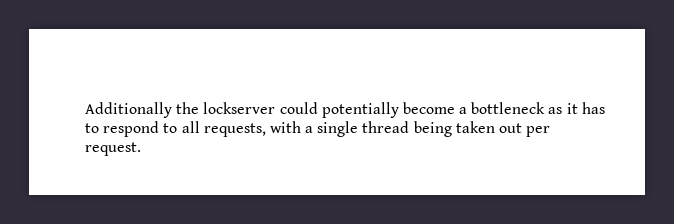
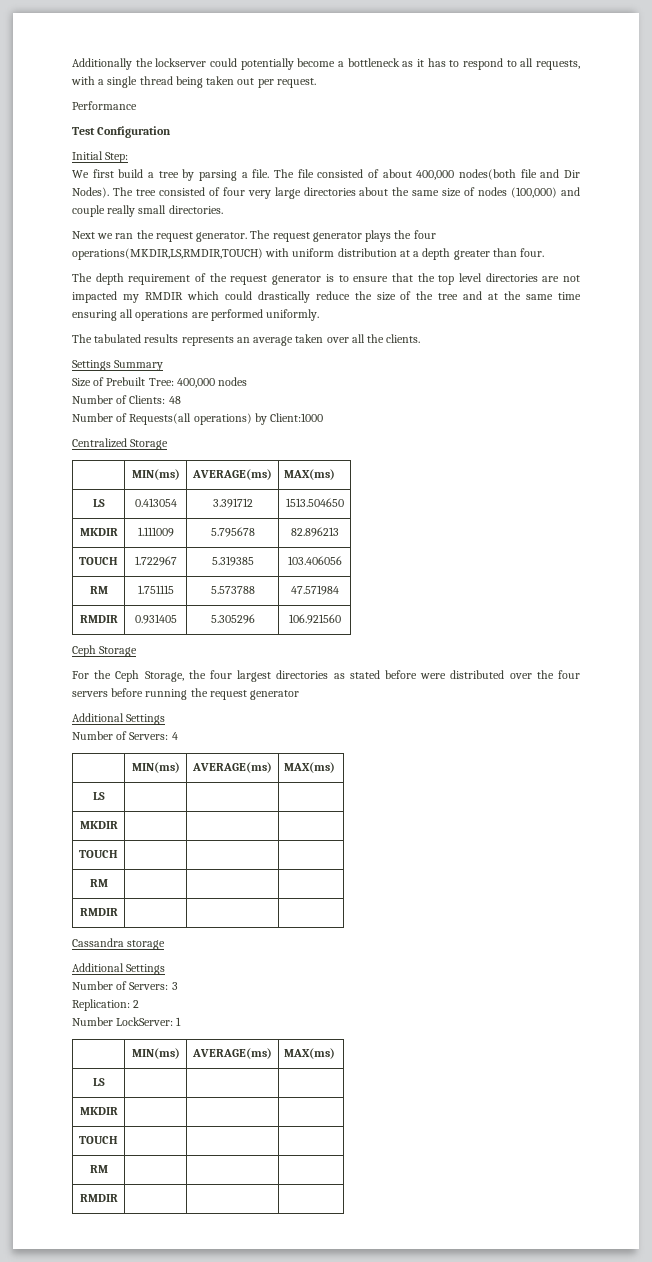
(141, 149) none -> [72,101,137,110] [72,126,172,138] [72,151,129,163] [72,169,580,181] [72,187,580,199] [72,205,223,217] [72,230,436,242] [72,248,545,260] [72,273,580,285] [72,291,581,303] [72,309,320,321] [72,334,421,346] [72,360,164,371] [72,377,248,388] [72,395,181,404] [72,413,324,425] [72,438,169,450] [131,469,180,480] [192,469,272,480] [284,469,336,480] [92,499,105,507] [134,498,177,507] [212,498,253,508] [285,498,344,507] [79,528,118,536] [137,527,174,537] [210,527,255,537] [290,527,339,537] [79,557,118,565] [134,556,177,566] [211,556,254,566] [287,556,342,565] [89,586,108,594] [137,585,174,594] [210,586,255,594] [290,585,339,595] [79,615,118,623] [134,614,177,624] [210,614,255,624] [288,614,341,624] [72,645,138,657] [72,670,580,682] [72,688,300,700] [72,713,166,725] [72,731,178,740] [131,762,180,773] [192,762,272,773] [284,762,336,773] [92,792,105,800] [79,821,118,829] [79,850,118,858] [89,879,108,887] [79,908,118,916] [72,938,166,950] [72,963,166,975] [72,981,178,990] [72,999,140,1011] [72,1017,182,1026] [131,1048,180,1059] [192,1048,272,1059] [284,1048,336,1059] [92,1078,105,1086] [79,1107,118,1115] [79,1136,118,1144] [89,1165,108,1173] [79,1194,118,1202] // Performance // Test Configuration // Initial Step: // We first build a tree by parsing a file. The file consisted of about 400,000 nodes(both file and Dir Nodes). The tree consisted of four very large directories about the same size of nodes (100,000) and couple really small directories. // Next we ran the request generator. The request generator plays the four operations(MKDIR,LS,RMDIR,TOUCH) with uniform distribution at a depth greater than four. // The depth requirement of the request generator is to ensure that the top level directories are not impacted my RMDIR which could drastically reduce the size of the tree and at the same time ensuring all operations are performed uniformly. // The tabulated results represents an average taken over all the clients. // Settings Summary // Size of Prebuilt Tree: 400,000 nodes // Number of Clients: 48 // Number of Requests(all operations) by Client:1000 // Centralized Storage // | MIN(ms) | AVERAGE(ms) | MAX(ms) // LS | 0.413054 | 3.391712 | 1513.504650 // MKDIR | 1.111009 | 5.795678 | 82.896213 // TOUCH | 1.722967 | 5.319385 | 103.406056 // RM | 1.751115 | 5.573788 | 47.571984 // RMDIR | 0.931405 | 5.305296 | 106.921560 // Ceph Storage // For the Ceph Storage, the four largest directories as stated before were distributed over the four servers before running the request generator // Additional Settings // Number of Servers: 4 // | MIN(ms) | AVERAGE(ms) | MAX(ms) // LS | | | // MKDIR | | | // TOUCH | | | // RM | | | // RMDIR | | | // Cassandra storage // Additional Settings // Number of Servers: 3 // Replication: 2 // Number LockServer: 1 // | MIN(ms) | AVERAGE(ms) | MAX(ms) // LS | | | // MKDIR | | | // TOUCH | | | // RM | | | // RMDIR | | |

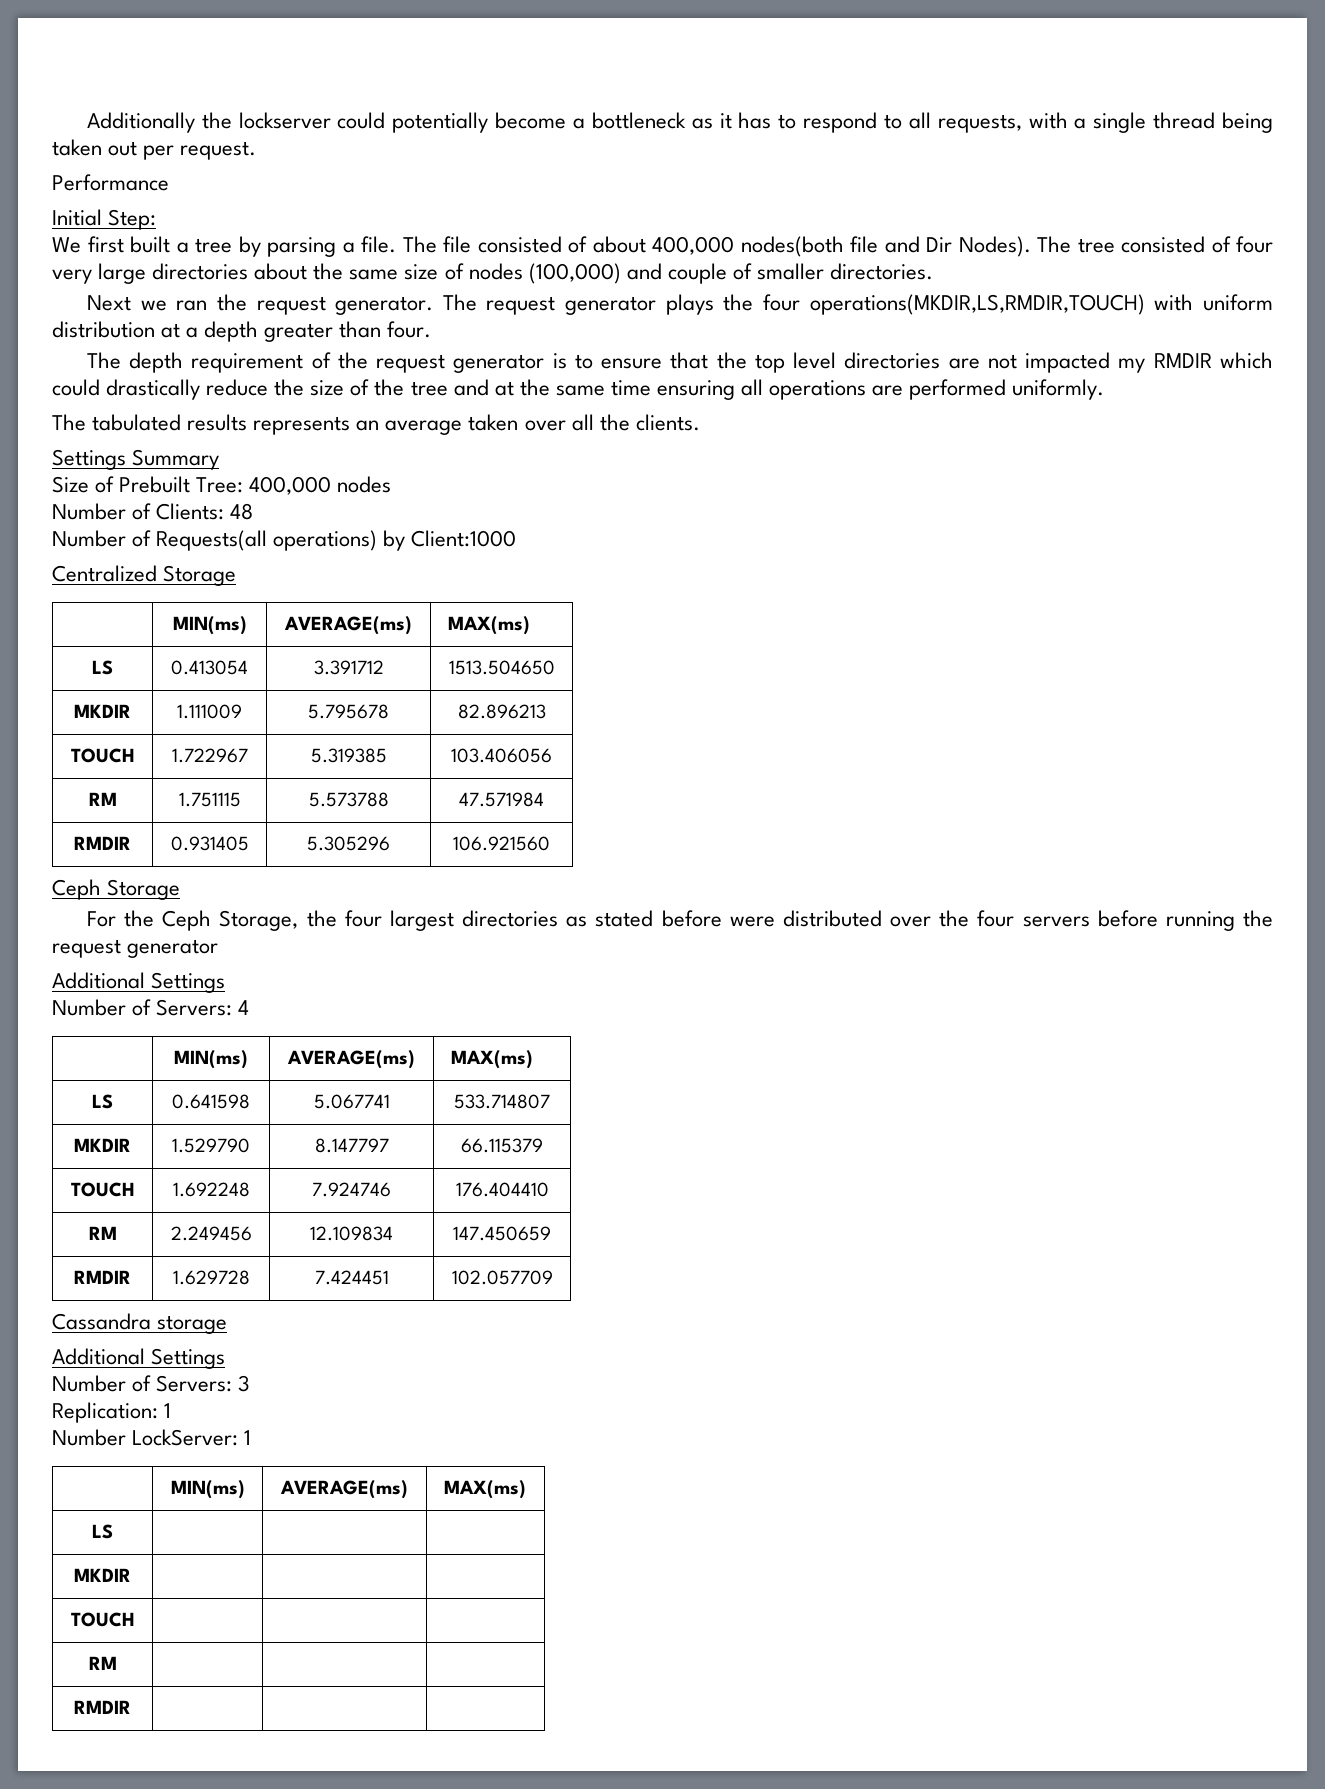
[72,126,172,138] // Test Configuration -> (169, 182) none
[118,169,144,178] build -> [130,236,170,253] built
[107,205,167,217] really small -> [732,263,824,280] of smaller
[79,821,118,829] [79,850,118,858] [89,879,108,887] [79,908,118,916] | | // MKDIR | | | // TOUCH | | | // RM | | | // RMDIR | | | -> [172,1094,250,1109] [313,1094,390,1109] [454,1094,550,1109] [74,1138,131,1152] [172,1138,250,1153] [314,1138,389,1153] [461,1138,543,1153] [70,1182,135,1197] [172,1182,250,1197] [312,1182,391,1197] [455,1182,549,1197] [88,1226,117,1240] [170,1226,252,1241] [310,1226,393,1241] [453,1226,551,1241] [74,1270,131,1284] [172,1270,250,1285] [314,1270,389,1285] [451,1270,553,1285] 0.641598 | 5.067741 | 533.714807 // MKDIR | 1.529790 | 8.147797 | 66.115379 // TOUCH | 1.692248 | 7.924746 | 176.404410 // RM | 2.249456 | 12.109834 | 147.450659 // RMDIR | 1.629728 | 7.424451 | 102.057709
[133,1000,140,1008] 2 -> [164,1403,172,1418] 1

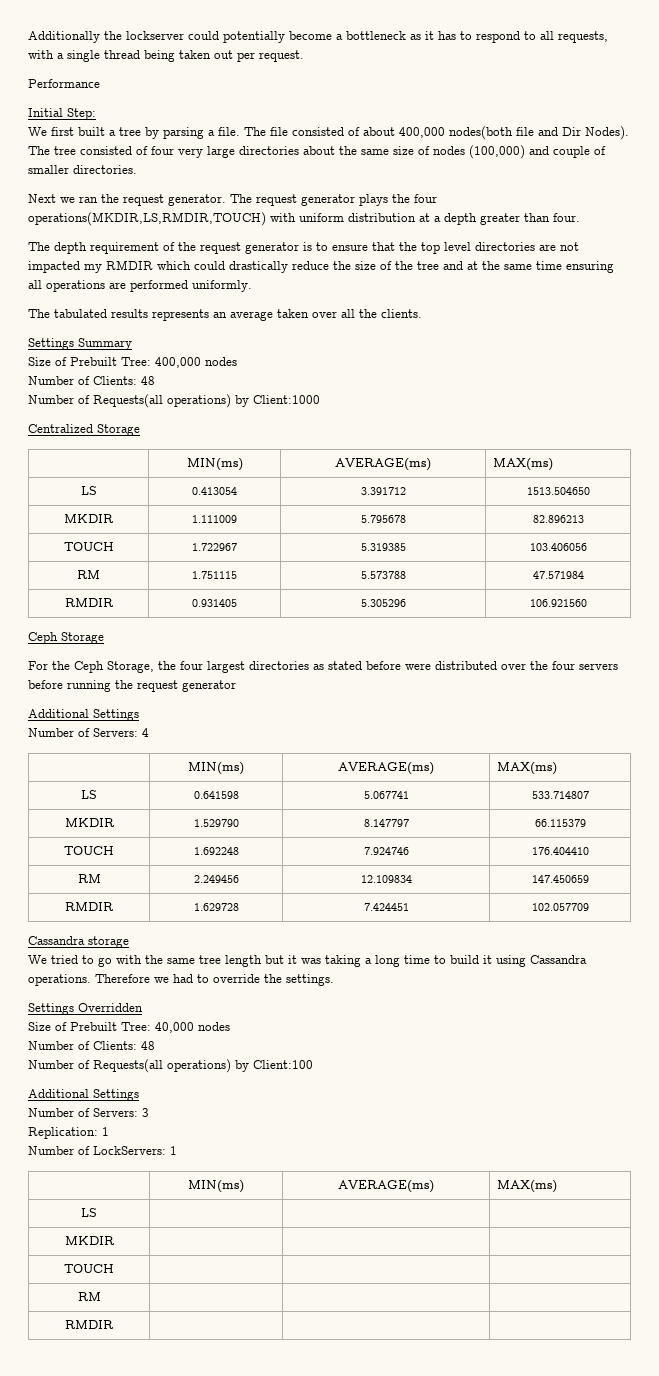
(228, 1324) none -> [28,955,587,967] [28,974,334,986] [28,1003,143,1015] [28,1022,230,1033] [28,1041,155,1050] [28,1059,313,1073] // We tried to go with the same tree length but it was taking a long time to build it using Cassandra operations. Therefore we had to override the settings. // Settings Overridden // Size of Prebuilt Tree: 40,000 nodes // Number of Clients: 48 // Number of Requests(all operations) by Client:100
[132,1429,239,1446] LockServer: -> [78,1146,166,1155] of LockServers:

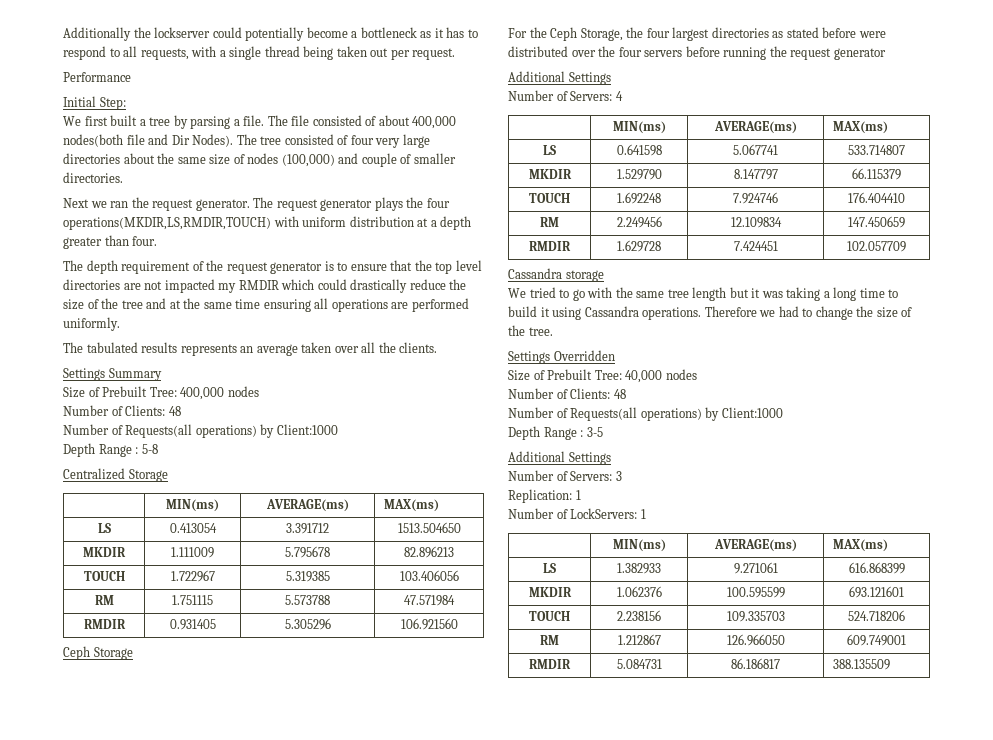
(320, 399) none -> [63,443,158,457] // Depth Range : 5-8
[213,974,334,986] override the settings. -> [815,306,913,320] [508,325,553,336] change the size of the tree.
[253,1060,313,1069] Client:100 -> [721,407,783,418] [508,426,603,440] Client:1000 // Depth Range : 3-5
[64,1236,115,1245] [64,1264,114,1273] [77,1292,101,1301] [65,1320,114,1329] | | // MKDIR | | | // TOUCH | | | // RM | | | // RMDIR | | | -> [617,563,661,574] [733,562,778,574] [848,562,905,574] [528,587,572,597] [616,586,662,597] [726,587,785,598] [849,586,904,598] [529,611,570,621] [617,610,661,621] [726,611,785,622] [848,610,905,621] [540,635,559,645] [617,634,661,645] [726,634,785,646] [847,634,906,646] [529,659,571,669] [616,659,662,669] [731,658,780,669] [832,659,890,670] 1.382933 | 9.271061 | 616.868399 // MKDIR | 1.062376 | 100.595599 | 693.121601 // TOUCH | 2.238156 | 109.335703 | 524.718206 // RM | 1.212867 | 126.966050 | 609.749001 // RMDIR | 5.084731 | 86.186817 | 388.135509

